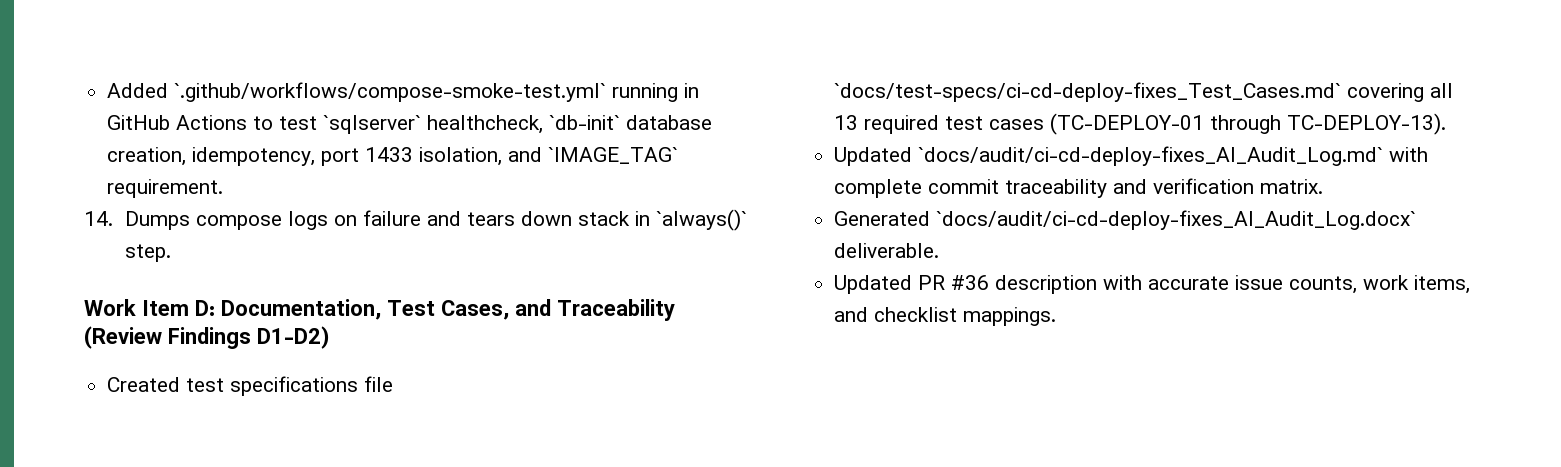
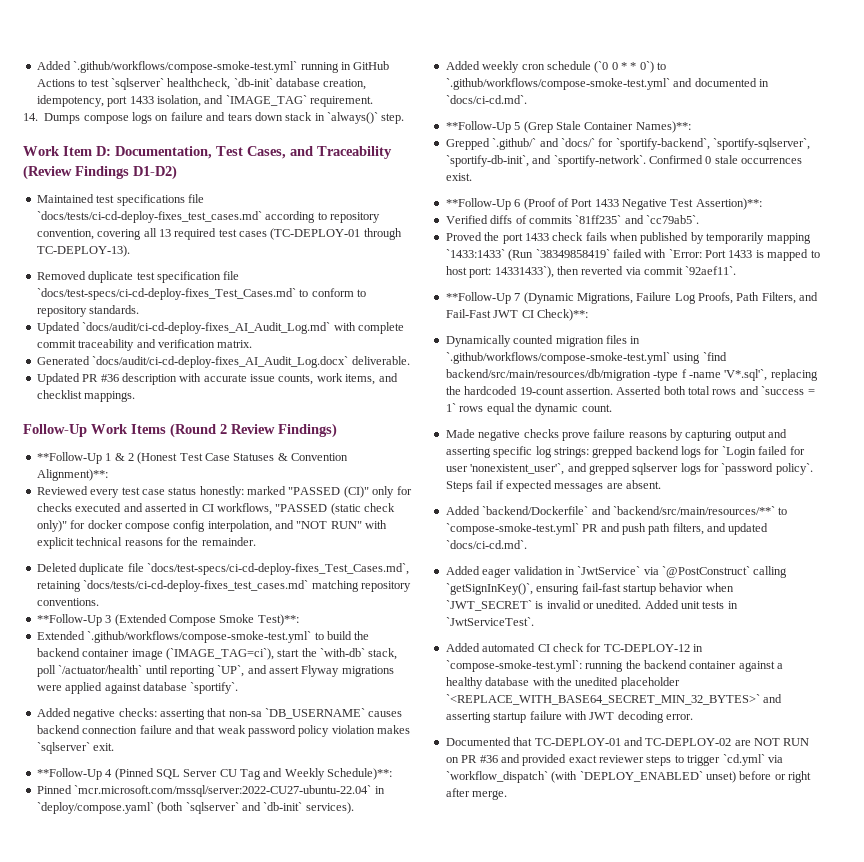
[107,377,181,392] Created -> [36,194,94,203] Maintained
[834,82,1342,102] `docs/test-specs/ci-cd-deploy-fixes_Test_Cases.md` -> [36,211,380,223] [36,229,94,240] `docs/tests/ci-cd-deploy-fixes_test_cases.md` according to repository convention,
(1447, 124) none -> [36,271,240,283] [36,288,366,300] [36,305,140,317] // Removed duplicate test specification file `docs/test-specs/ci-cd-deploy-fixes_Test_Cases.md` to conform to repository standards.
(1057, 316) none -> [23,423,337,438] [36,452,349,464] [36,469,108,481] [36,486,412,498] [36,503,396,515] [36,520,388,532] [36,537,256,549] [36,563,409,575] [36,580,411,592] [36,598,99,606] [36,614,299,626] [36,631,370,643] [36,648,398,660] [36,665,394,677] [36,682,239,694] [36,708,403,720] [36,725,411,737] [36,742,115,754] [36,768,393,780] [36,785,385,797] [36,802,354,814] [445,61,667,73] [445,78,769,90] [445,95,527,104] [445,121,691,133] [445,138,810,150] [445,155,802,167] [445,173,472,181] [445,198,762,210] [445,215,699,224] [445,232,811,244] [445,249,820,261] [445,266,737,278] [445,292,819,304] [445,309,588,321] [445,335,641,347] [445,352,727,364] [445,369,818,381] [445,386,815,395] [445,403,612,415] [445,429,788,441] [445,446,805,458] [445,463,813,475] [445,480,661,492] [445,506,788,515] [445,523,769,535] [445,540,527,549] [445,566,788,578] [445,583,734,595] [445,600,738,611] [445,617,534,626] [445,643,703,652] [445,660,783,672] [445,677,680,689] [445,694,783,705] [445,711,693,723] [445,737,810,746] [445,754,783,766] [445,771,811,783] [445,788,508,800] // Follow-Up Work Items (Round 2 Review Findings) // **Follow-Up 1 & 2 (Honest Test Case Statuses & Convention Alignment)**: // Reviewed every test case status honestly: marked "PASSED (CI)" only for checks executed and asserted in CI workflows, "PASSED (static check only)" for docker compose config interpolation, and "NOT RUN" with explicit technical reasons for the remainder. // Deleted duplicate file `docs/test-specs/ci-cd-deploy-fixes_Test_Cases.md`, retaining `docs/tests/ci-cd-deploy-fixes_test_cases.md` matching repository conventions. // **Follow-Up 3 (Extended Compose Smoke Test)**: // Extended `.github/workflows/compose-smoke-test.yml` to build the backend container image (`IMAGE_TAG=ci`), start the `with-db` stack, poll `/actuator/health` until reporting `UP`, and assert Flyway migrations were applied against database `sportify`. // Added negative checks: asserting that non-sa `DB_USERNAME` causes backend connection failure and that weak password policy violation makes `sqlserver` exit. // **Follow-Up 4 (Pinned SQL Server CU Tag and Weekly Schedule)**: // Pinned `mcr.microsoft.com/mssql/server:2022-CU27-ubuntu-22.04` in `deploy/compose.yaml` (both `sqlserver` and `db-init` services). // Added weekly cron schedule (`0 0 * * 0`) to `.github/workflows/compose-smoke-test.yml` and documented in `docs/ci-cd.md`. // **Follow-Up 5 (Grep Stale Container Names)**: // Grepped `.github/` and `docs/` for `sportify-backend`, `sportify-sqlserver`, `sportify-db-init`, and `sportify-network`. Confirmed 0 stale occurrences exist. // **Follow-Up 6 (Proof of Port 1433 Negative Test Assertion)**: // Verified diffs of commits `81ff235` and `cc79ab5`. // Proved the port 1433 check fails when published by temporarily mapping `1433:1433` (Run `38349858419` failed with `Error: Port 1433 is mapped to host port: 14331433`), then reverted via commit `92aef11`. // **Follow-Up 7 (Dynamic Migrations, Failure Log Proofs, Path Filters, and Fail-Fast JWT CI Check)**: // Dynamically counted migration files in `.github/workflows/compose-smoke-test.yml` using `find backend/src/main/resources/db/migration -type f -name 'V*.sql'`, replacing the hardcoded 19-count assertion. Asserted both total rows and `success = 1` rows equal the dynamic count. // Made negative checks prove failure reasons by capturing output and asserting specific log strings: grepped backend logs for `Login failed for user 'nonexistent_user'`, and grepped sqlserver logs for `password policy`. Steps fail if expected messages are absent. // Added `backend/Dockerfile` and `backend/src/main/resources/**` to `compose-smoke-test.yml` PR and push path filters, and updated `docs/ci-cd.md`. // Added eager validation in `JwtService` via `@PostConstruct` calling `getSignInKey()`, ensuring fail-fast startup behavior when `JWT_SECRET` is invalid or unedited. Added unit tests in `JwtServiceTest`. // Added automated CI check for TC-DEPLOY-12 in `compose-smoke-test.yml`: running the backend container against a healthy database with the unedited placeholder `<REPLACE_WITH_BASE64_SECRET_MIN_32_BYTES>` and asserting startup failure with JWT decoding error. // Documented that TC-DEPLOY-01 and TC-DEPLOY-02 are NOT RUN on PR #36 and provided exact reviewer steps to trigger `cd.yml` via `workflow_dispatch` (with `DEPLOY_ENABLED` unset) before or right after merge.

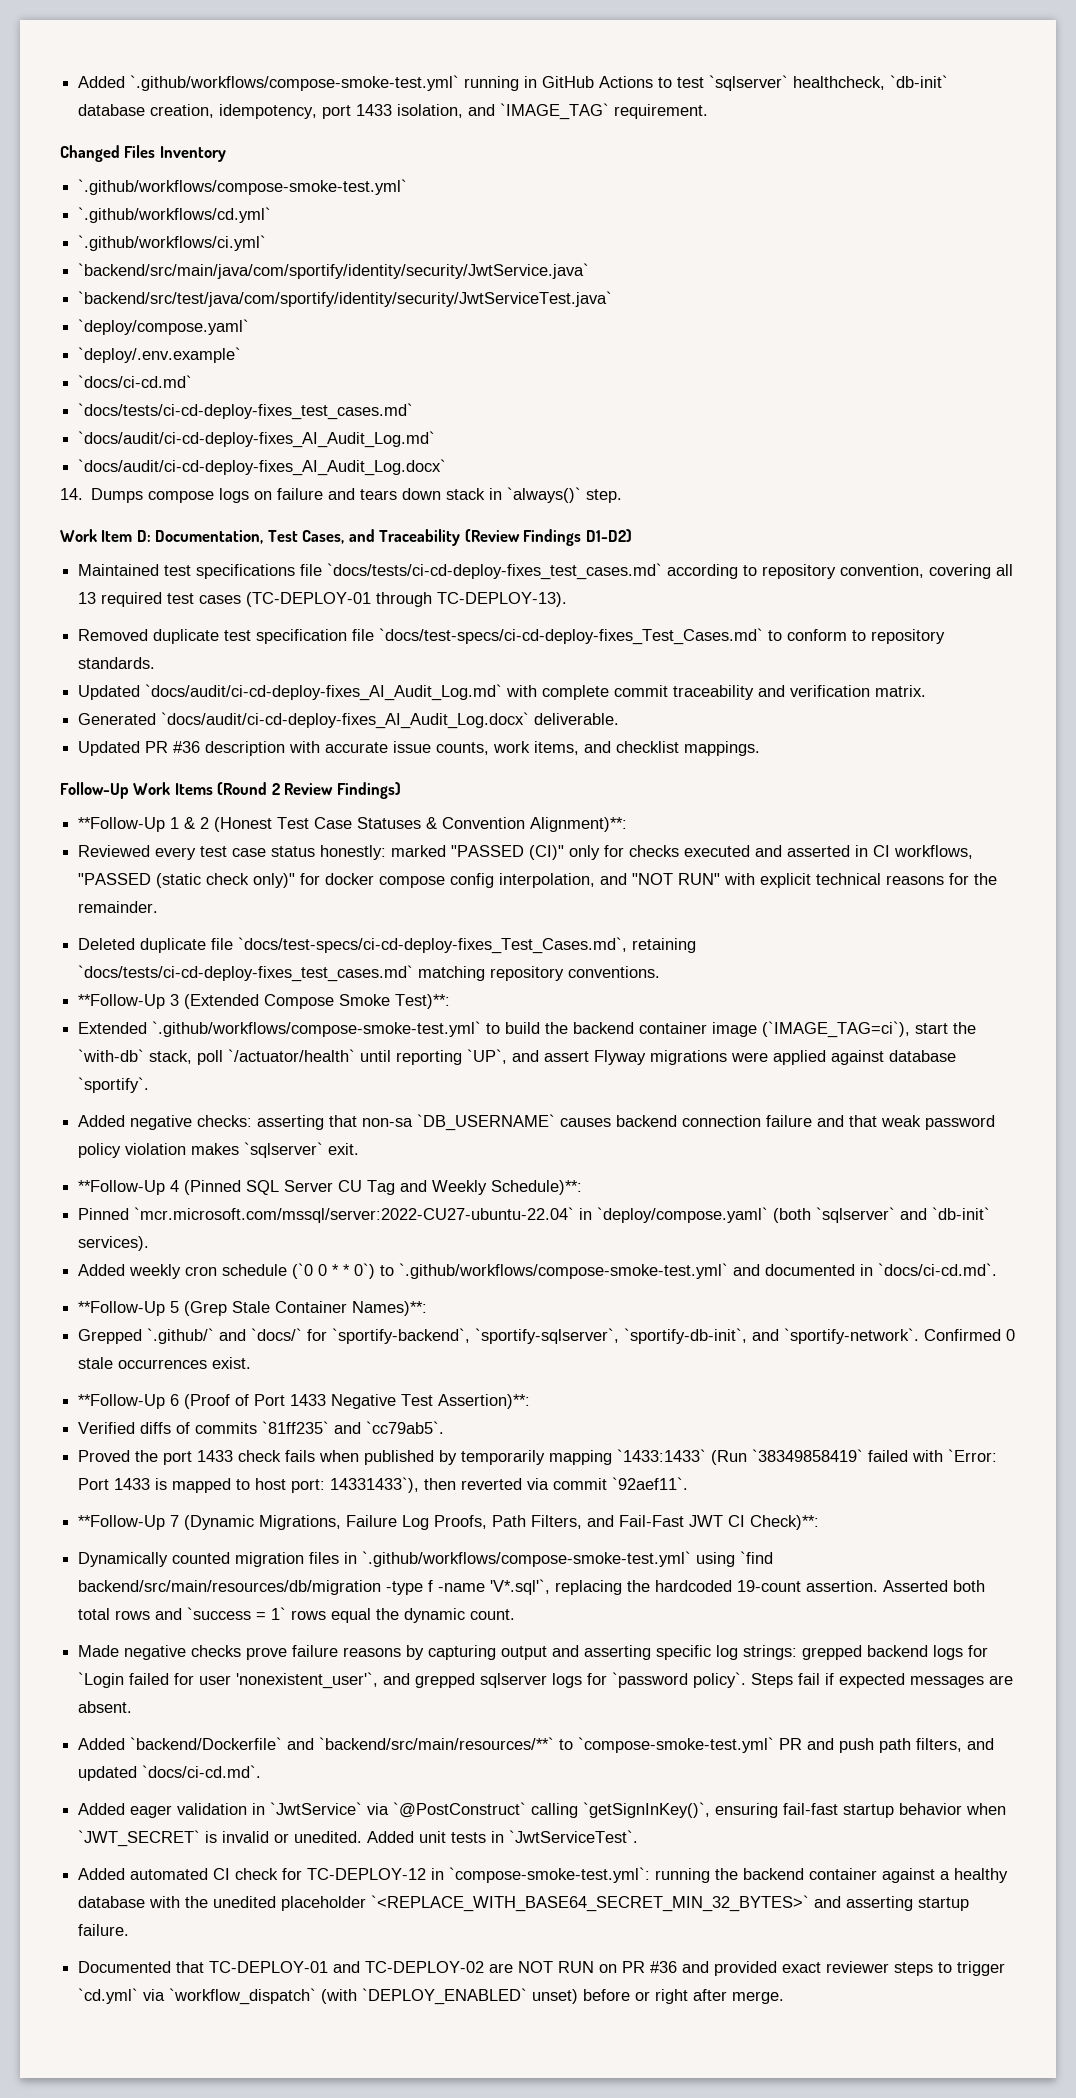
(373, 101) none -> [60,145,226,162] [78,179,408,195] [78,207,272,223] [78,235,267,251] [78,263,590,279] [78,291,613,307] [78,319,250,335] [78,347,242,363] [78,375,193,388] [78,403,414,420] [78,431,436,448] [78,459,447,476] // Changed Files Inventory // `.github/workflows/compose-smoke-test.yml` // `.github/workflows/cd.yml` // `.github/workflows/ci.yml` // `backend/src/main/java/com/sportify/identity/security/JwtService.java` // `backend/src/test/java/com/sportify/identity/security/JwtServiceTest.java` // `deploy/compose.yaml` // `deploy/.env.example` // `docs/ci-cd.md` // `docs/tests/ci-cd-deploy-fixes_test_cases.md` // `docs/audit/ci-cd-deploy-fixes_AI_Audit_Log.md` // `docs/audit/ci-cd-deploy-fixes_AI_Audit_Log.docx`
[529,711,693,723] failure with JWT decoding error. -> [78,1924,130,1936] failure.

